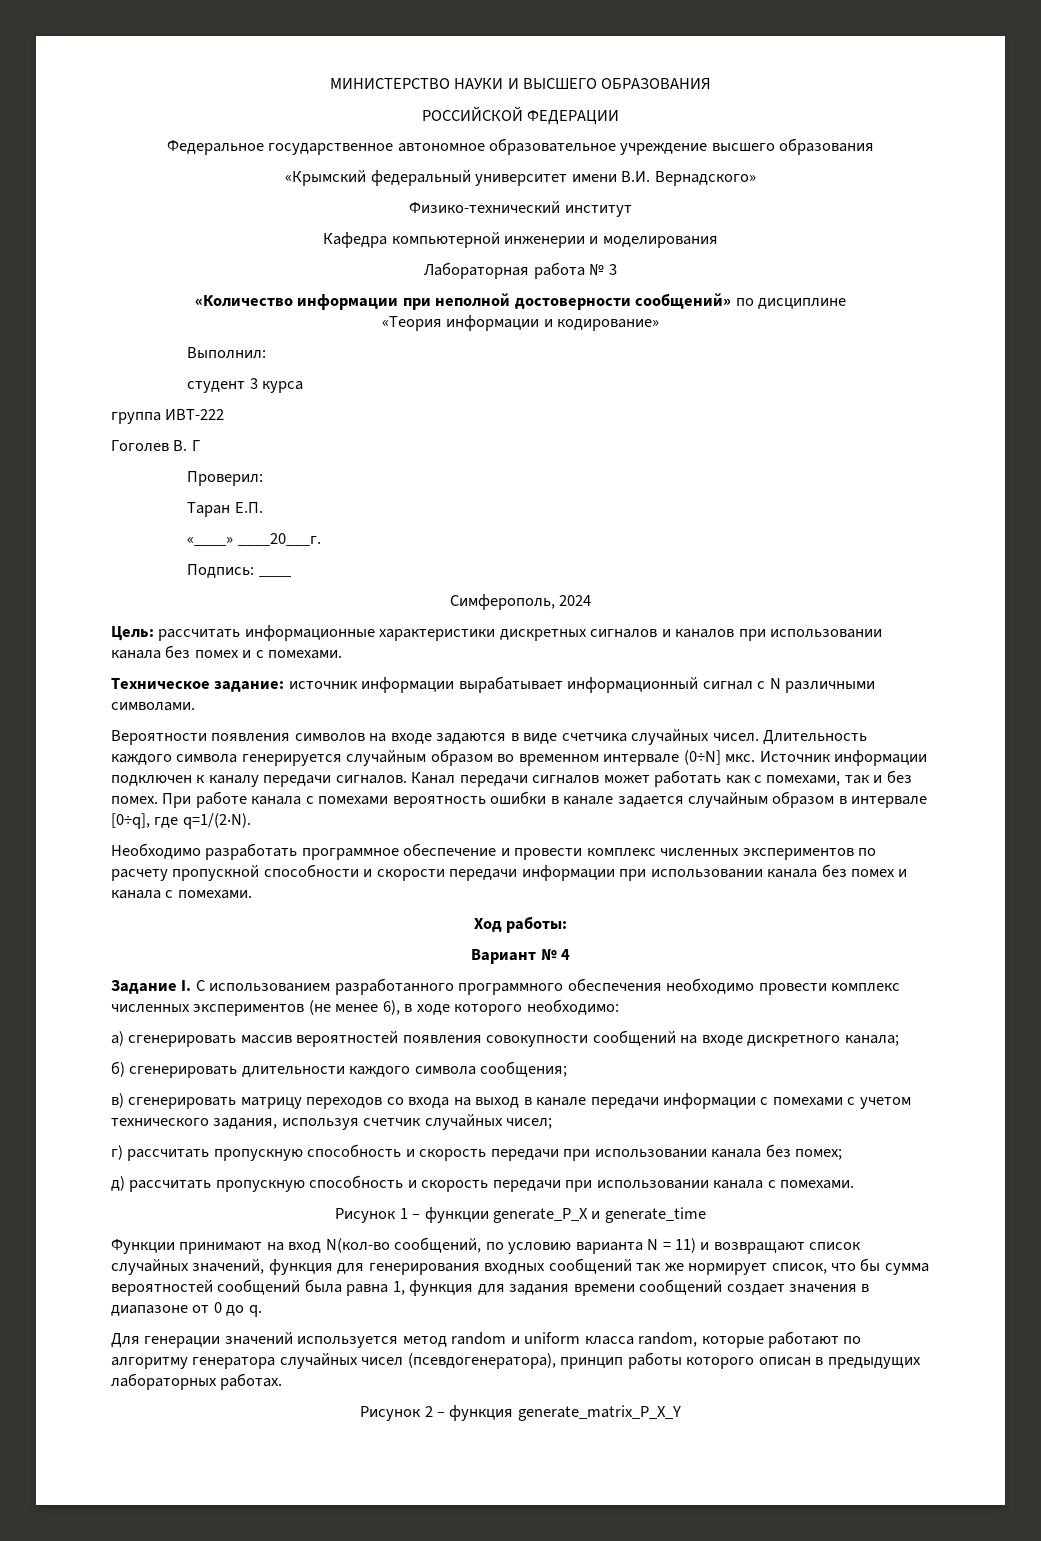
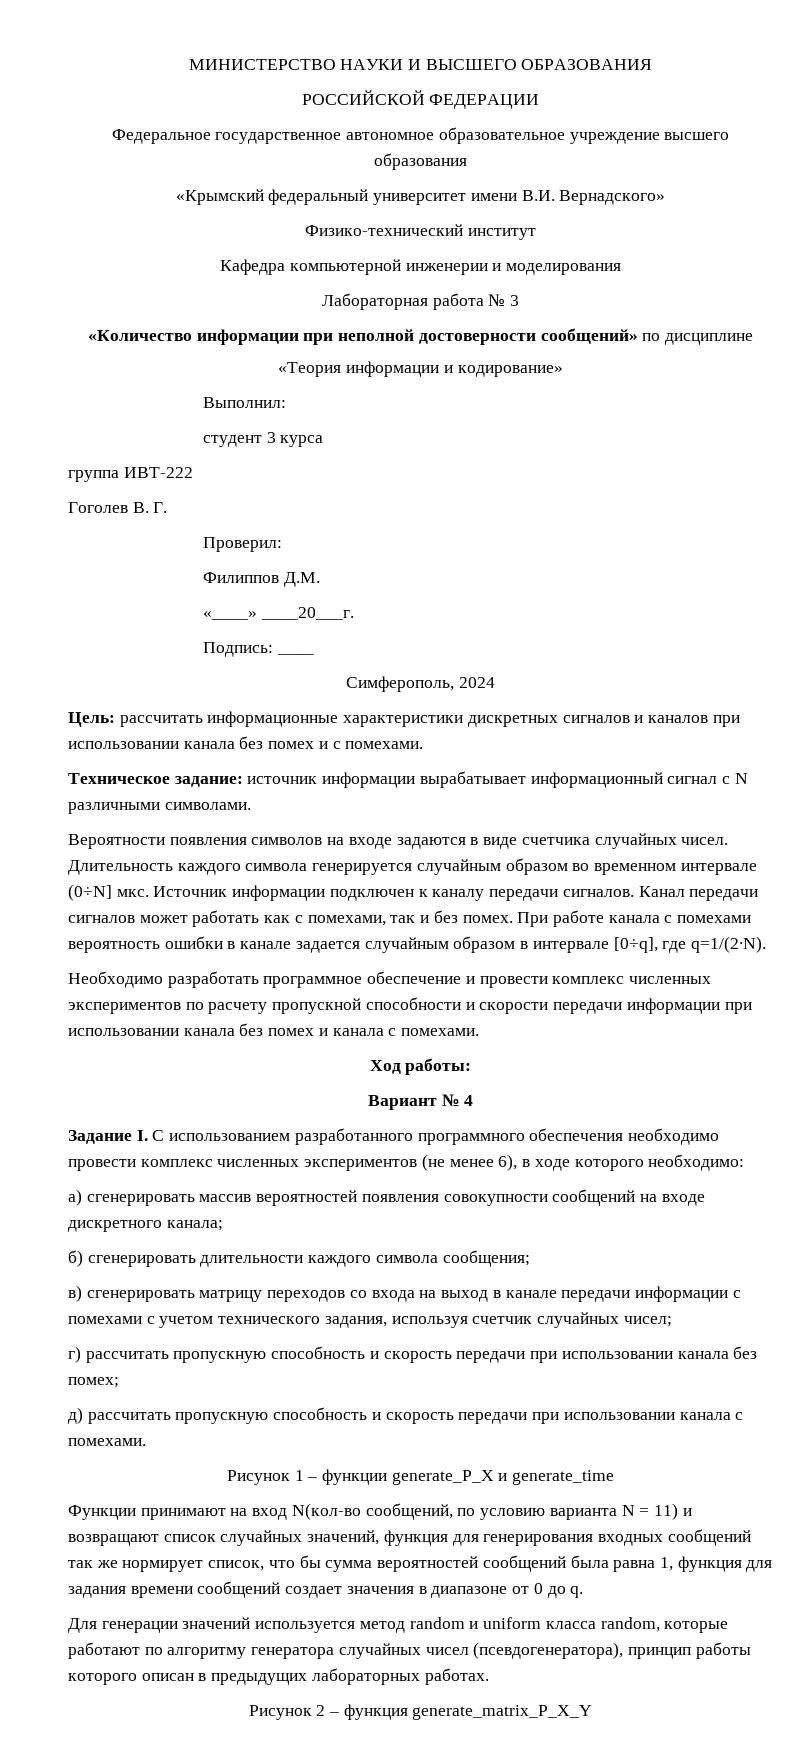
[191,440,200,451] Г -> [153,502,168,513] Г.
[187,502,263,517] Таран Е.П. -> [203,572,320,587] Филиппов Д.М.

